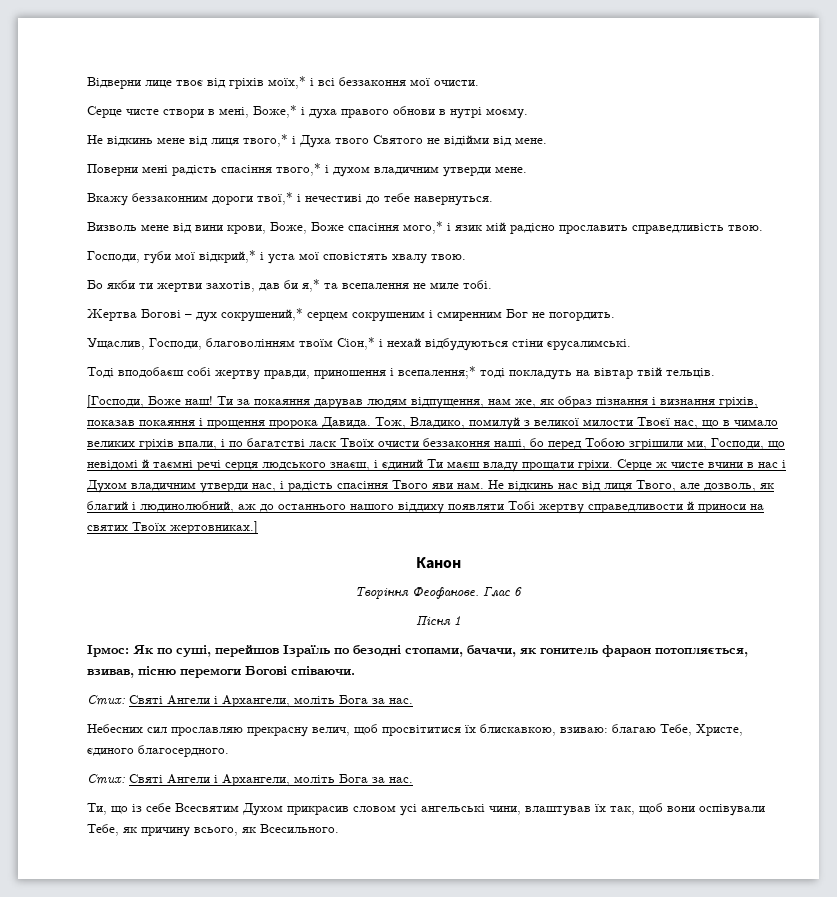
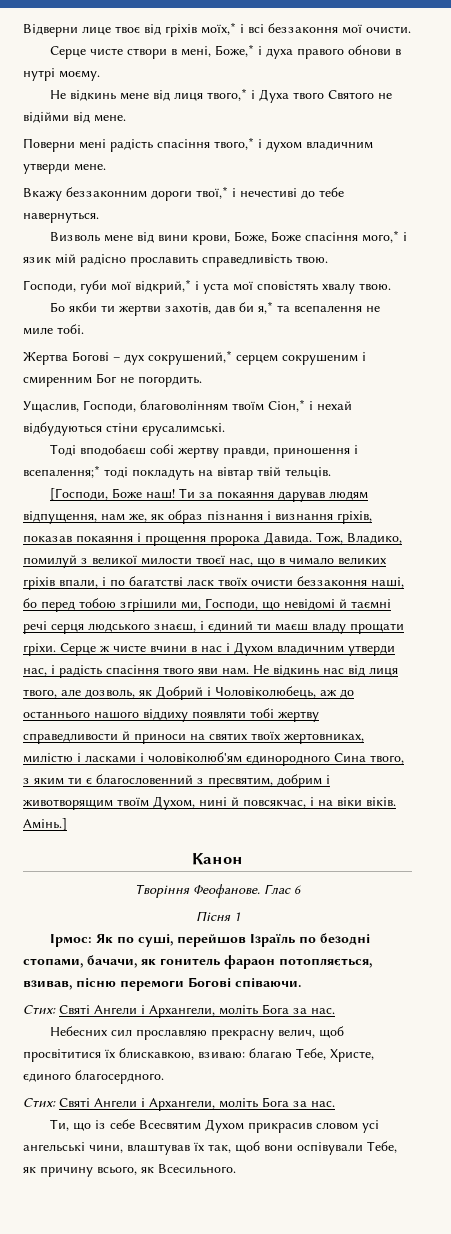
[637,417,670,426] Твоєї -> [196,555,225,565] твоєї
[340,438,374,447] Твоїх -> [218,577,248,587] твоїх
[585,438,625,447] Тобою -> [79,598,116,608] тобою
[427,459,443,468] Ти -> [257,623,271,630] ти
[392,480,428,489] Твого -> [163,667,194,675] твого
[636,480,676,492] Твого, -> [23,689,57,698] твого,
[87,501,234,513] благий і людинолюбний, -> [156,686,316,700] Добрий і Чоловіколюбець,
[508,501,535,510] Тобі -> [250,708,274,718] тобі
[132,521,258,534] Твоїх жертовниках.] -> [251,731,364,744] [23,752,404,766] [23,774,330,788] [23,796,396,810] [23,818,67,831] твоїх жертовниках, милістю і ласками і чоловіколюб'ям єдинородного Сина твого, з яким ти є благословенний з пресвятим, добрим і животворящим твоїм Духом, нині й повсякчас, і на віки віків. Амінь.]

